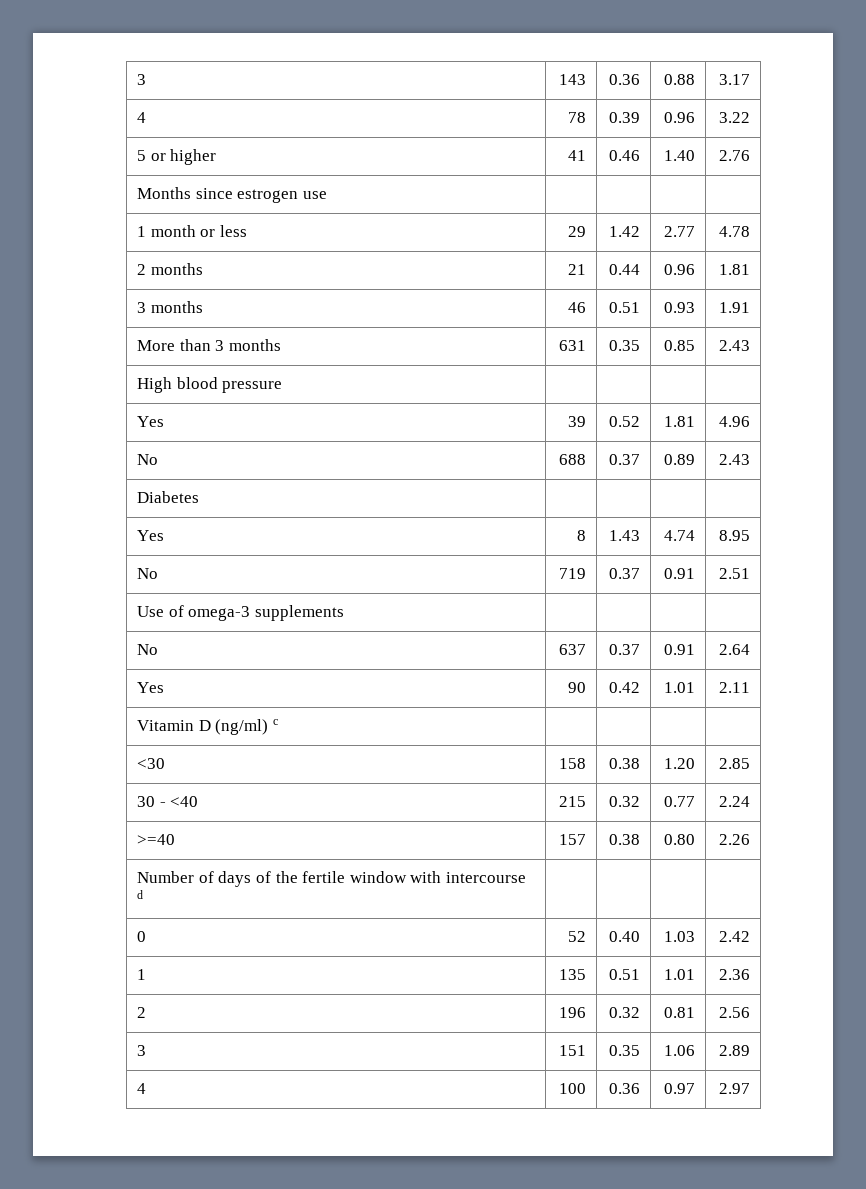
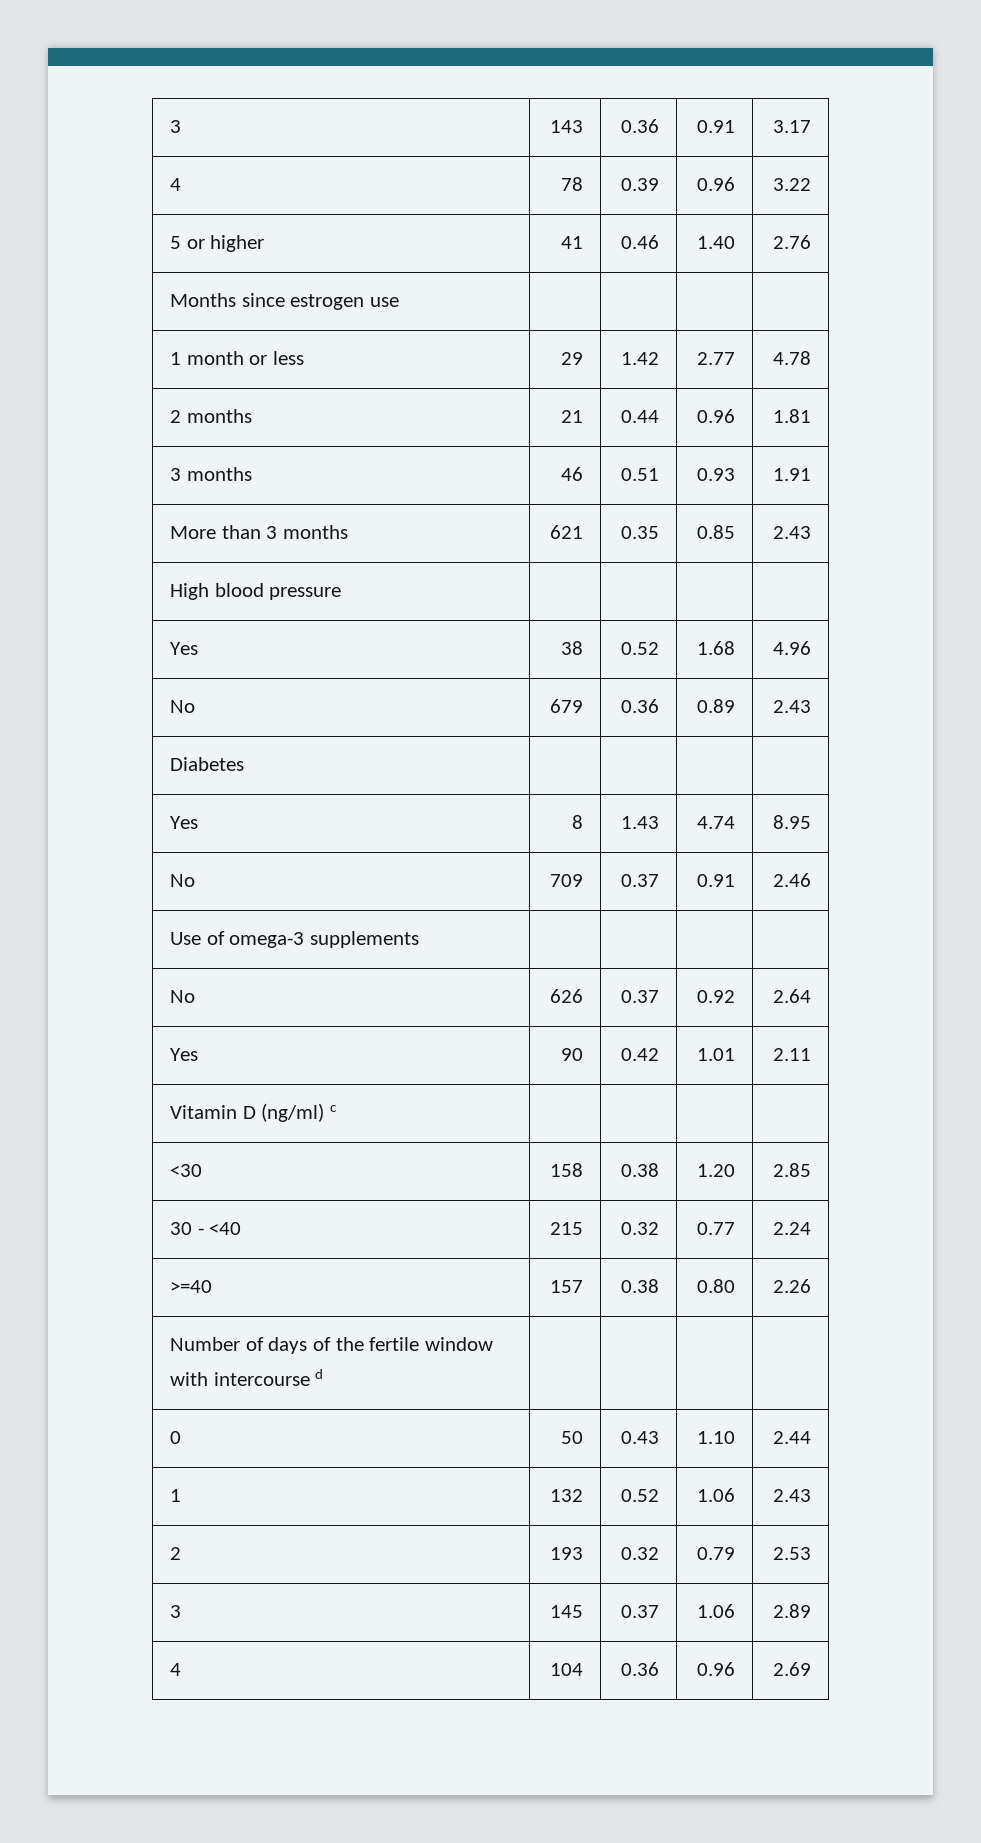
[663,74,695,85] 0.88 -> [696,120,735,133] 0.91
[558,340,586,351] 631 -> [549,525,583,539] 621
[567,416,586,427] [608,416,640,427] [663,416,695,427] 39 | 0.52 | 1.81 -> [560,641,583,655] [620,642,659,655] [696,641,735,655] 38 | 0.52 | 1.68
[558,454,586,465] [608,454,640,465] 688 | 0.37 -> [549,699,583,713] [620,699,659,713] 679 | 0.36
[558,568,586,579] [608,568,640,579] [663,568,695,579] [718,568,750,579] 719 | 0.37 | 0.91 | 2.51 -> [549,874,583,887] [620,874,659,887] [696,874,735,887] [772,873,811,887] 709 | 0.37 | 0.91 | 2.46
[558,644,586,655] [608,644,640,655] [663,644,695,655] 637 | 0.37 | 0.91 -> [549,989,583,1003] [620,990,659,1003] [696,990,735,1003] 626 | 0.37 | 0.92
[567,931,586,942] [608,931,640,942] [663,931,695,942] [718,931,750,942] [137,969,147,980] [558,969,586,980] [608,969,640,980] [663,969,695,980] [718,969,750,980] 52 | 0.40 | 1.03 | 2.42 // 1 | 135 | 0.51 | 1.01 | 2.36 -> [560,1431,583,1444] [620,1431,659,1444] [696,1431,735,1444] [772,1431,811,1444] [170,1489,182,1502] [549,1489,583,1502] [620,1489,659,1502] [696,1488,735,1502] [772,1489,811,1502] 50 | 0.43 | 1.10 | 2.44 // 1 | 132 | 0.52 | 1.06 | 2.43
[558,1007,586,1018] [608,1007,640,1018] [663,1007,695,1018] [718,1007,750,1018] [137,1045,147,1056] [558,1045,586,1056] [608,1045,640,1056] 196 | 0.32 | 0.81 | 2.56 // 3 | 151 | 0.35 -> [549,1547,583,1560] [620,1547,659,1560] [696,1547,735,1560] [772,1547,811,1560] [170,1605,182,1618] [549,1605,583,1618] [620,1605,659,1618] 193 | 0.32 | 0.79 | 2.53 // 3 | 145 | 0.37
[558,1083,586,1094] [608,1083,640,1094] [663,1083,695,1094] [718,1083,750,1094] 100 | 0.36 | 0.97 | 2.97 -> [549,1663,583,1676] [620,1662,659,1676] [696,1662,735,1676] [772,1662,811,1676] 104 | 0.36 | 0.96 | 2.69

